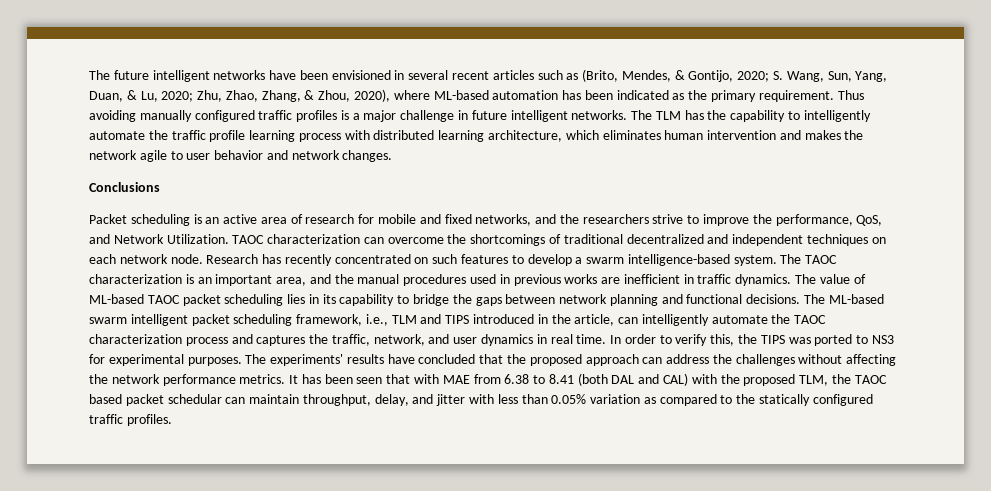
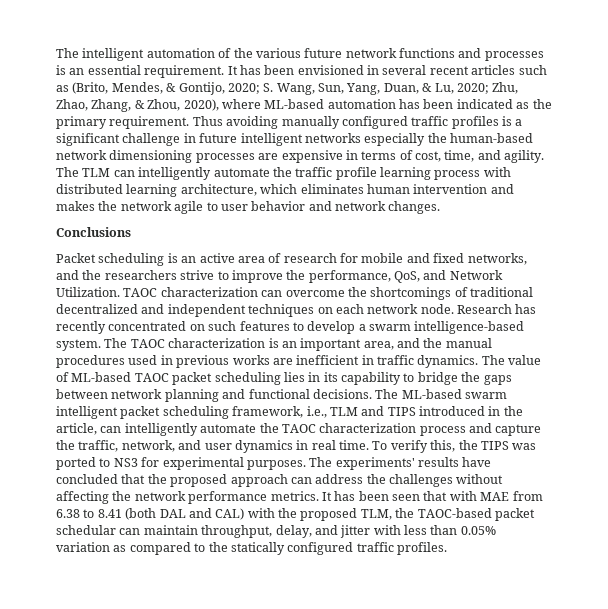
[89,70,297,82] The future intelligent networks have -> [56,48,544,61] [56,65,261,78] The intelligent automation of the various future network functions and processes is an essential requirement. It has
[363,110,397,122] major -> [56,133,120,146] significant
[571,110,801,122] networks. The TLM has the capability to -> [304,133,533,146] [56,150,545,163] [56,167,135,177] networks especially the human-based network dimensioning processes are expensive in terms of cost, time, and agility. The TLM can
[256,335,306,346] captures -> [495,424,542,436] capture
[610,334,672,344] In order to -> [372,441,388,450] To
[854,375,887,384] [89,394,122,404] TAOC based -> [417,508,492,518] TAOC-based

